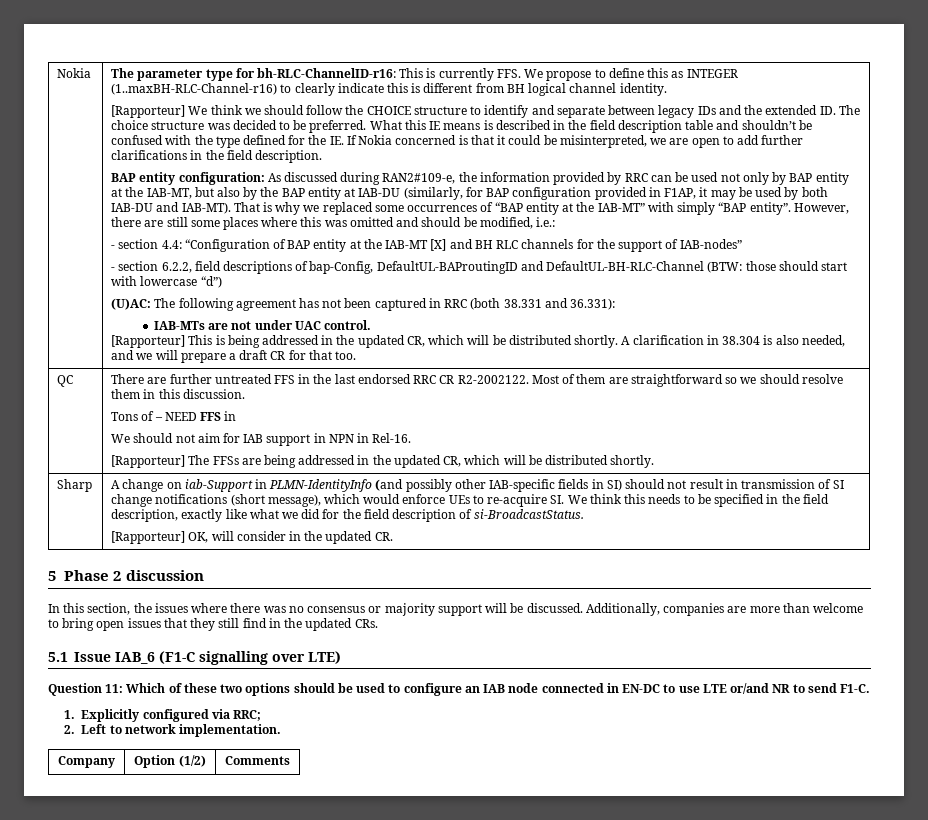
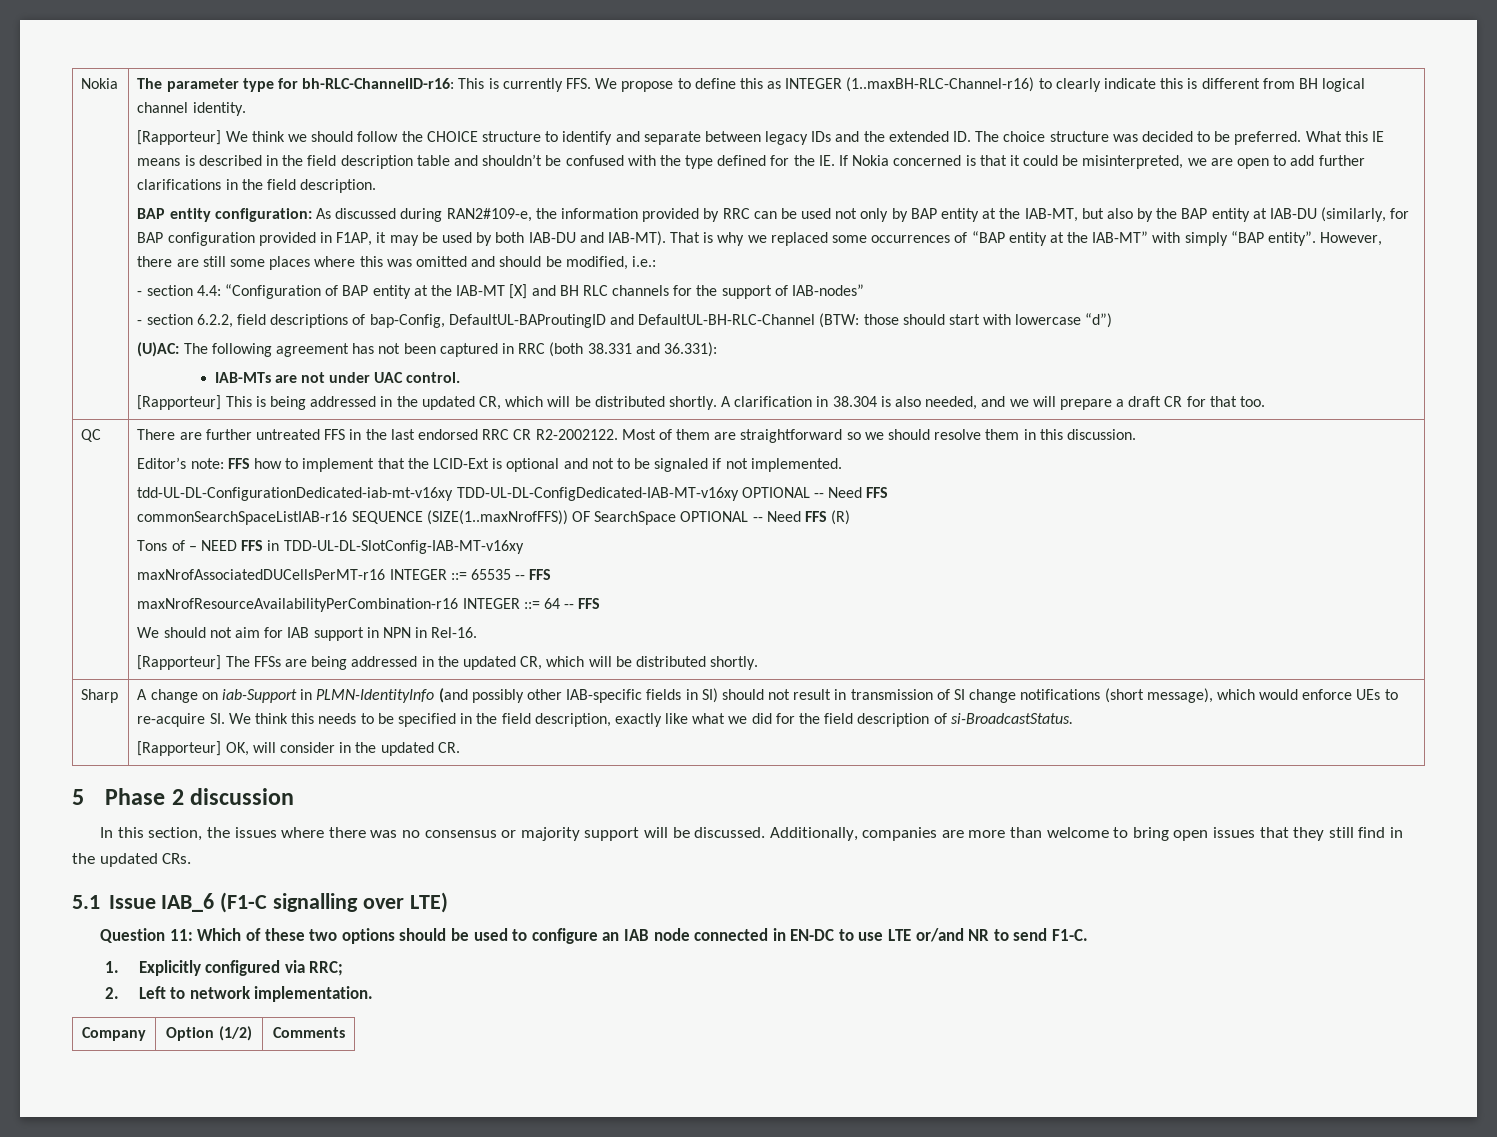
(245, 394) none -> [137,457,842,472] [137,487,889,501] [137,510,851,525] // Editor’s note: FFS how to implement that the LCID-Ext is optional and not to be signaled if not implemented. // tdd-UL-DL-ConfigurationDedicated-iab-mt-v16xy TDD-UL-DL-ConfigDedicated-IAB-MT-v16xy OPTIONAL -- Need FFS // commonSearchSpaceListIAB-r16 SEQUENCE (SIZE(1..maxNrofFFS)) OF SearchSpace OPTIONAL -- Need FFS (R)
(237, 416) none -> [283,540,524,554] [137,569,552,580] [137,598,601,612] TDD-UL-DL-SlotConfig-IAB-MT-v16xy // maxNrofAssociatedDUCellsPerMT-r16 INTEGER ::= 65535 -- FFS // maxNrofResourceAvailabilityPerCombination-r16 INTEGER ::= 64 -- FFS

